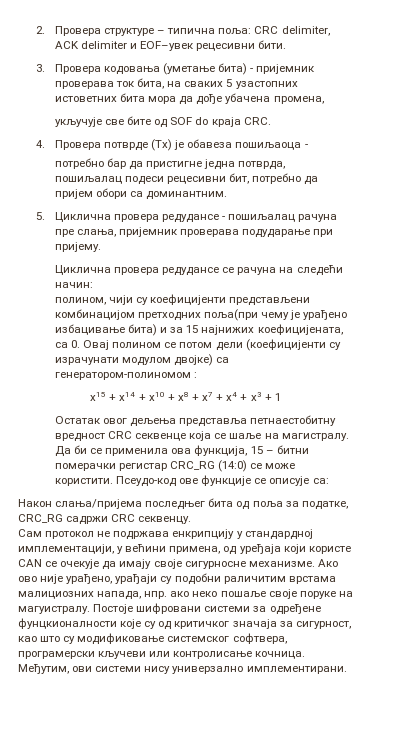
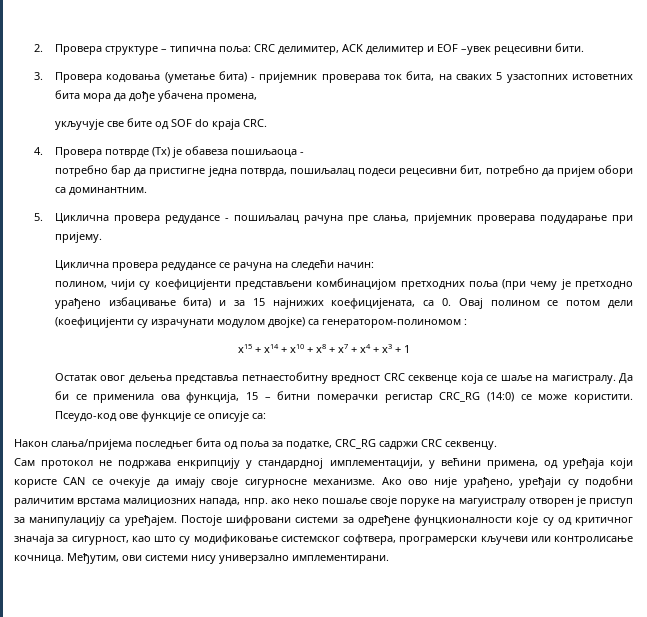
[281,26,330,36] [54,41,195,51] delimiter, ACK delimiter и EOF–увек -> [277,44,491,55] делимитер, ACK делимитер и EOF –увек
[204,309,259,321] поља(при -> [468,279,527,290] поља (при
(301, 315) none -> [574,281,633,290] претходно
[115,574,158,584] урађаји -> [519,477,562,488] уређаји
[18,606,90,614] магуистралу. -> [458,496,634,507] [14,515,177,526] магуистралу отворен је приступ за манипулацију са уређајем.
[174,621,230,629] критичког -> [575,517,634,526] критичног

